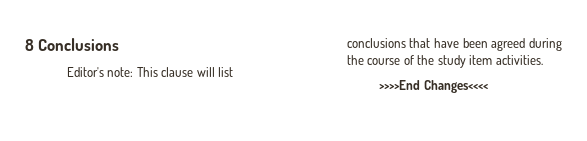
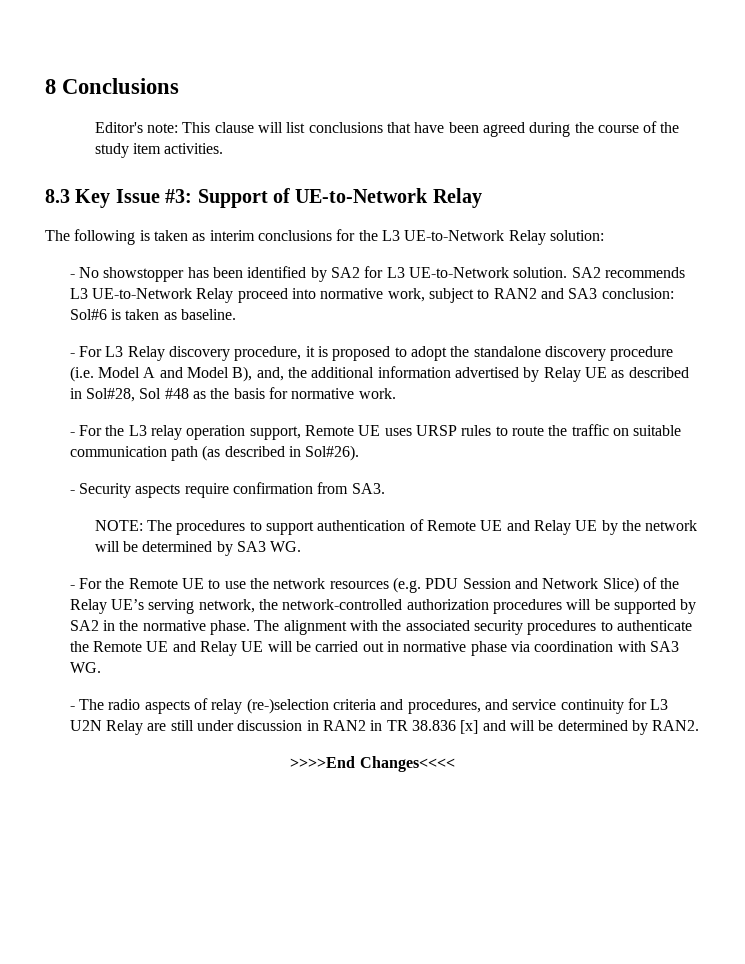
(543, 60) none -> [45,188,482,208] [45,229,604,245] [69,266,686,282] [69,288,674,303] [69,309,237,320] [69,346,674,361] [69,366,689,382] [69,387,396,402] [69,424,682,440] [69,445,360,461] [69,482,385,498] [94,519,698,535] [94,541,302,556] [69,577,680,593] [69,599,697,614] [69,620,693,635] [69,641,679,656] [69,662,101,673] [69,698,669,714] [69,720,700,735] // 8.3 Key Issue #3: Support of UE-to-Network Relay // The following is taken as interim conclusions for the L3 UE-to-Network Relay solution: // - No showstopper has been identified by SA2 for L3 UE-to-Network solution. SA2 recommends L3 UE-to-Network Relay proceed into normative work, subject to RAN2 and SA3 conclusion: Sol#6 is taken as baseline. // - For L3 Relay discovery procedure, it is proposed to adopt the standalone discovery procedure (i.e. Model A and Model B), and, the additional information advertised by Relay UE as described in Sol#28, Sol #48 as the basis for normative work. // - For the L3 relay operation support, Remote UE uses URSP rules to route the traffic on suitable communication path (as described in Sol#26). // - Security aspects require confirmation from SA3. // NOTE: The procedures to support authentication of Remote UE and Relay UE by the network will be determined by SA3 WG. // - For the Remote UE to use the network resources (e.g. PDU Session and Network Slice) of the Relay UE’s serving network, the network-controlled authorization procedures will be supported by SA2 in the normative phase. The alignment with the associated security procedures to authenticate the Remote UE and Relay UE will be carried out in normative phase via coordination with SA3 WG. // - The radio aspects of relay (re-)selection criteria and procedures, and service continuity for L3 U2N Relay are still under discussion in RAN2 in TR 38.836 [x] and will be determined by RAN2.

